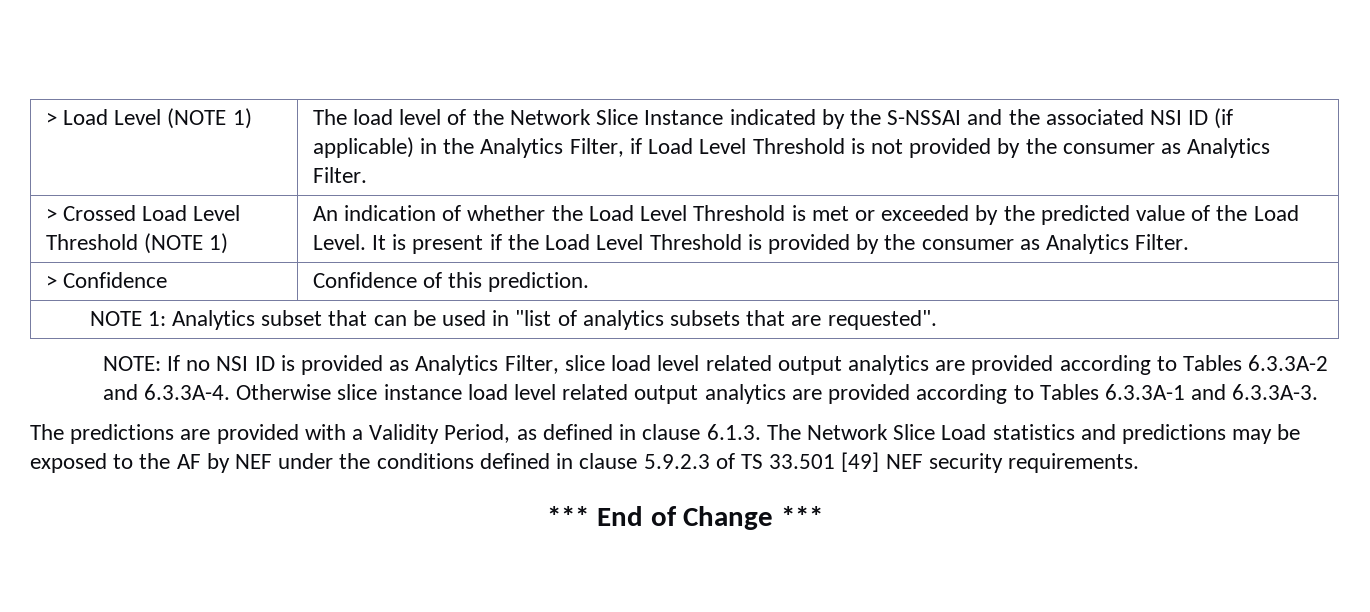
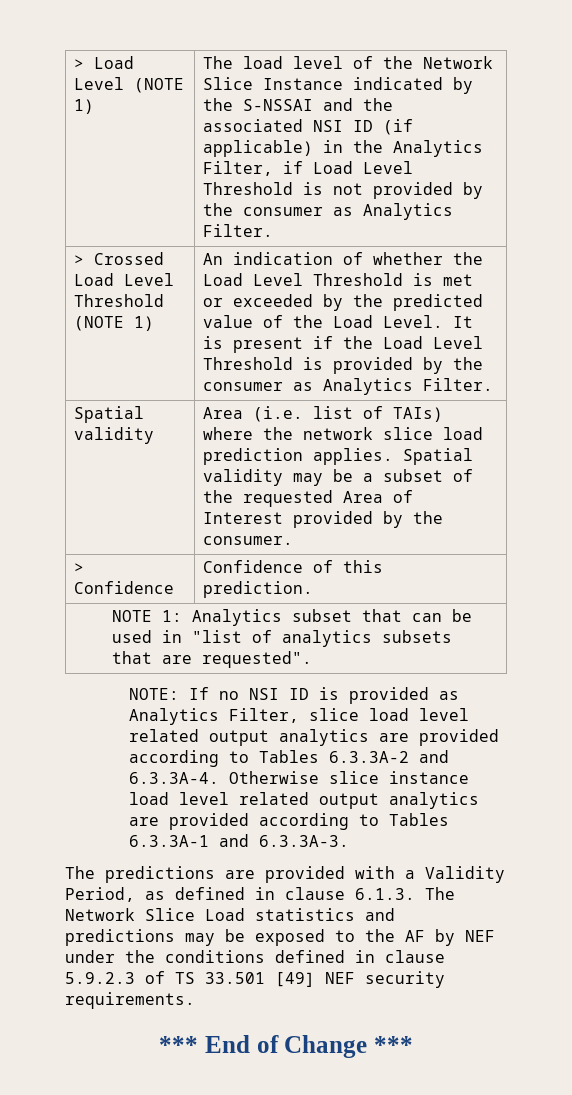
(1190, 242) none -> [73,406,144,423] [73,427,154,444] [202,406,443,422] [202,427,483,440] [202,448,473,465] [202,469,473,486] [202,490,413,507] [202,511,443,528] [202,536,293,545] // Spatial validity | Area (i.e. list of TAIs) where the network slice load prediction applies. Spatial validity may be a subset of the requested Area of Interest provided by the consumer.

